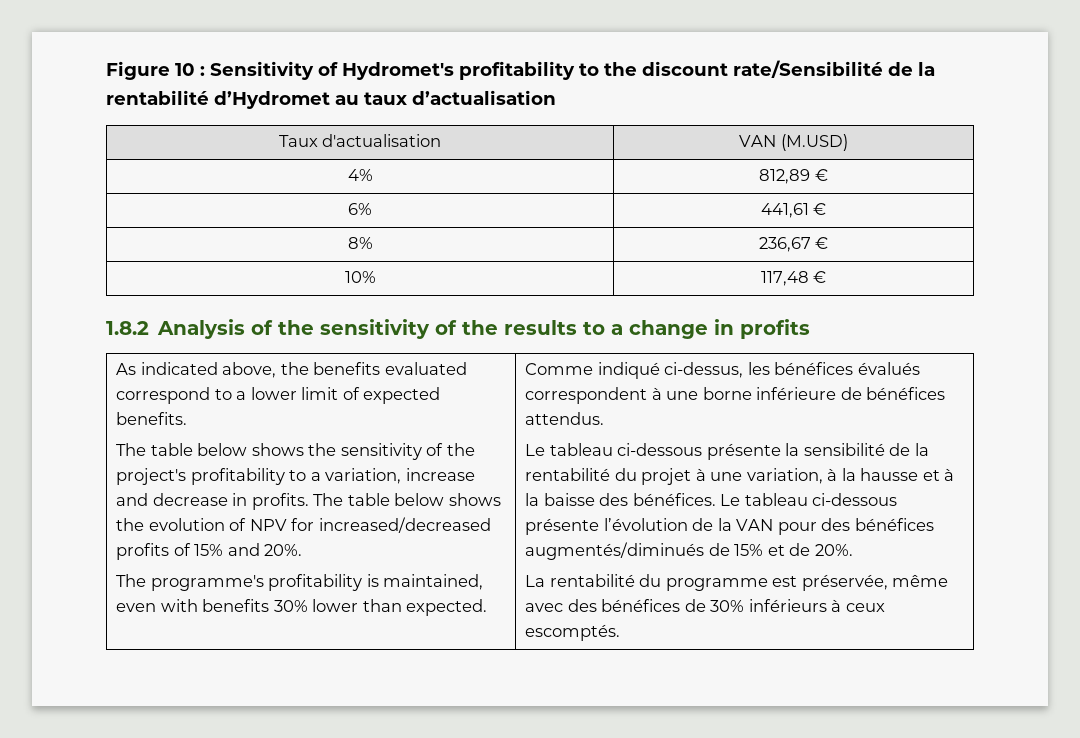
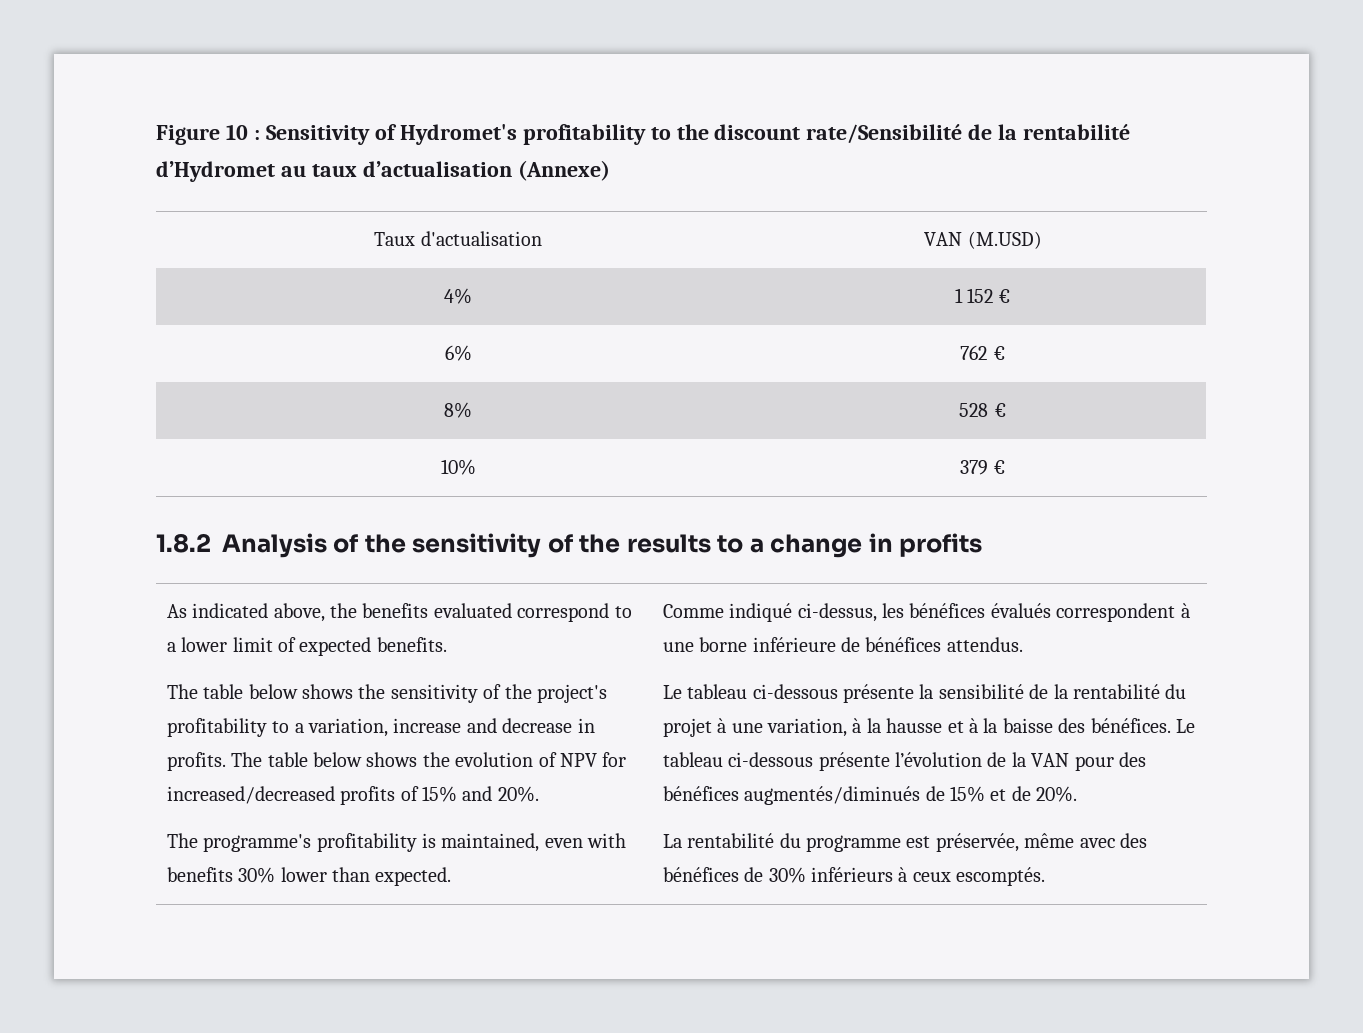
(556, 97) none -> [517,160,610,181] (Annexe)
[759,169,811,184] 812,89 -> [954,288,993,303] 1 152
[760,203,809,218] 441,61 -> [960,345,988,360] 762
[758,237,811,252] 236,67 -> [959,403,989,417] 528
[760,271,809,286] 117,48 -> [959,460,988,475] 379

